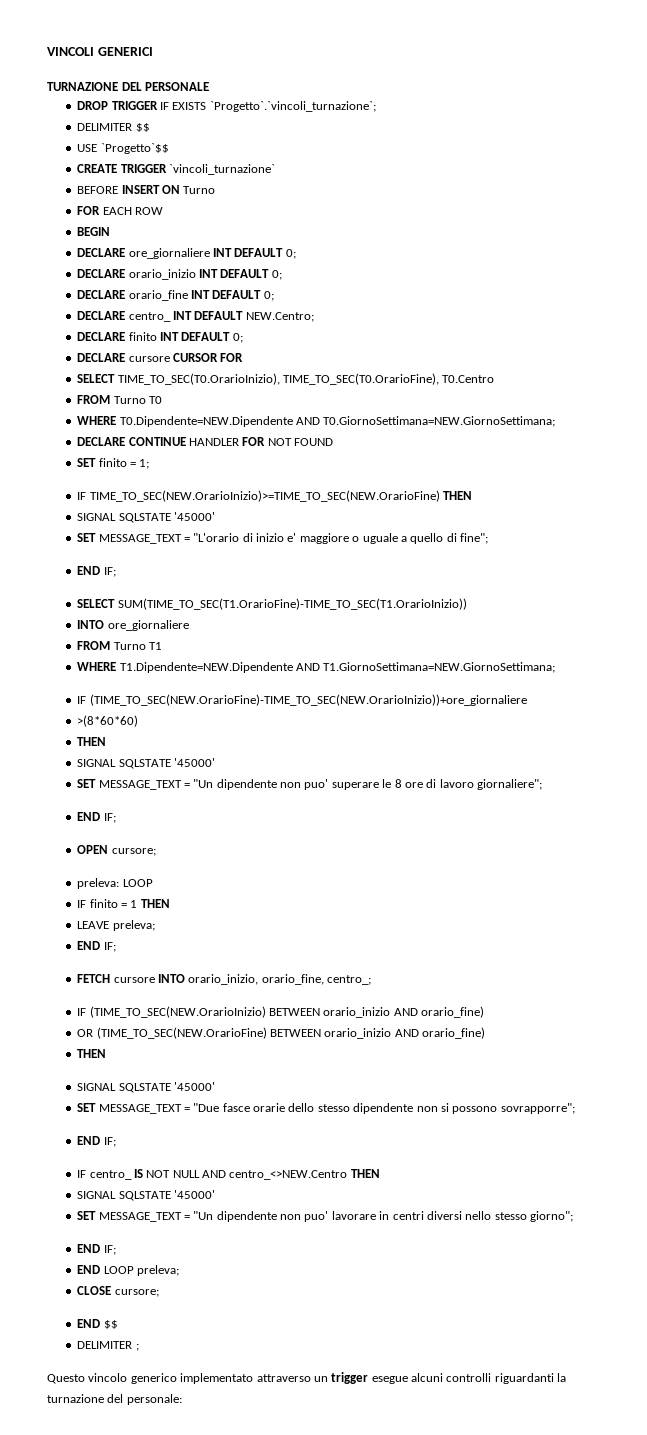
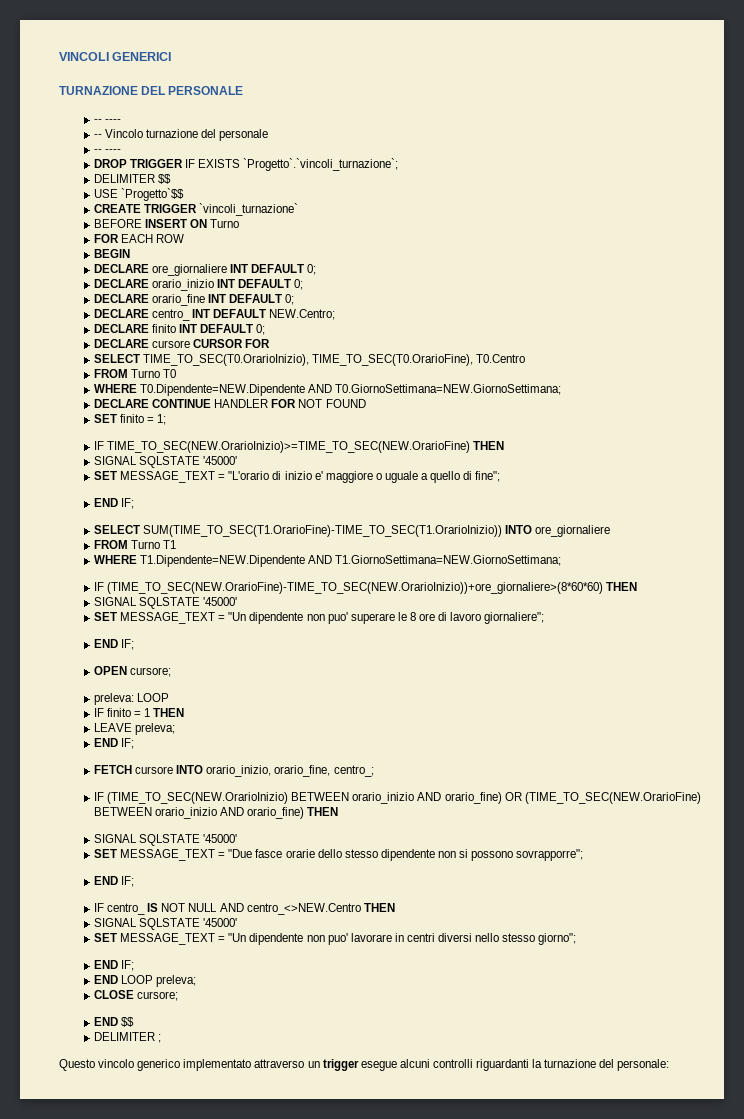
(210, 86) none -> [93,119,122,123] [93,129,269,141] [93,149,122,153] // -- ---- // -- Vincolo turnazione del personale // -- ----
(467, 604) // -> (503, 531) none
[89,694,527,706] [77,715,139,727] (TIME_TO_SEC(NEW.OrarioFine)-TIME_TO_SEC(NEW.OrarioInizio))+ore_giornaliere // >(8*60*60) // -> [107,582,604,594] (TIME_TO_SEC(NEW.OrarioFine)-TIME_TO_SEC(NEW.OrarioInizio))+ore_giornaliere>(8*60*60)
(485, 1012) // -> (502, 798) none
(486, 1033) // -> (305, 813) none

